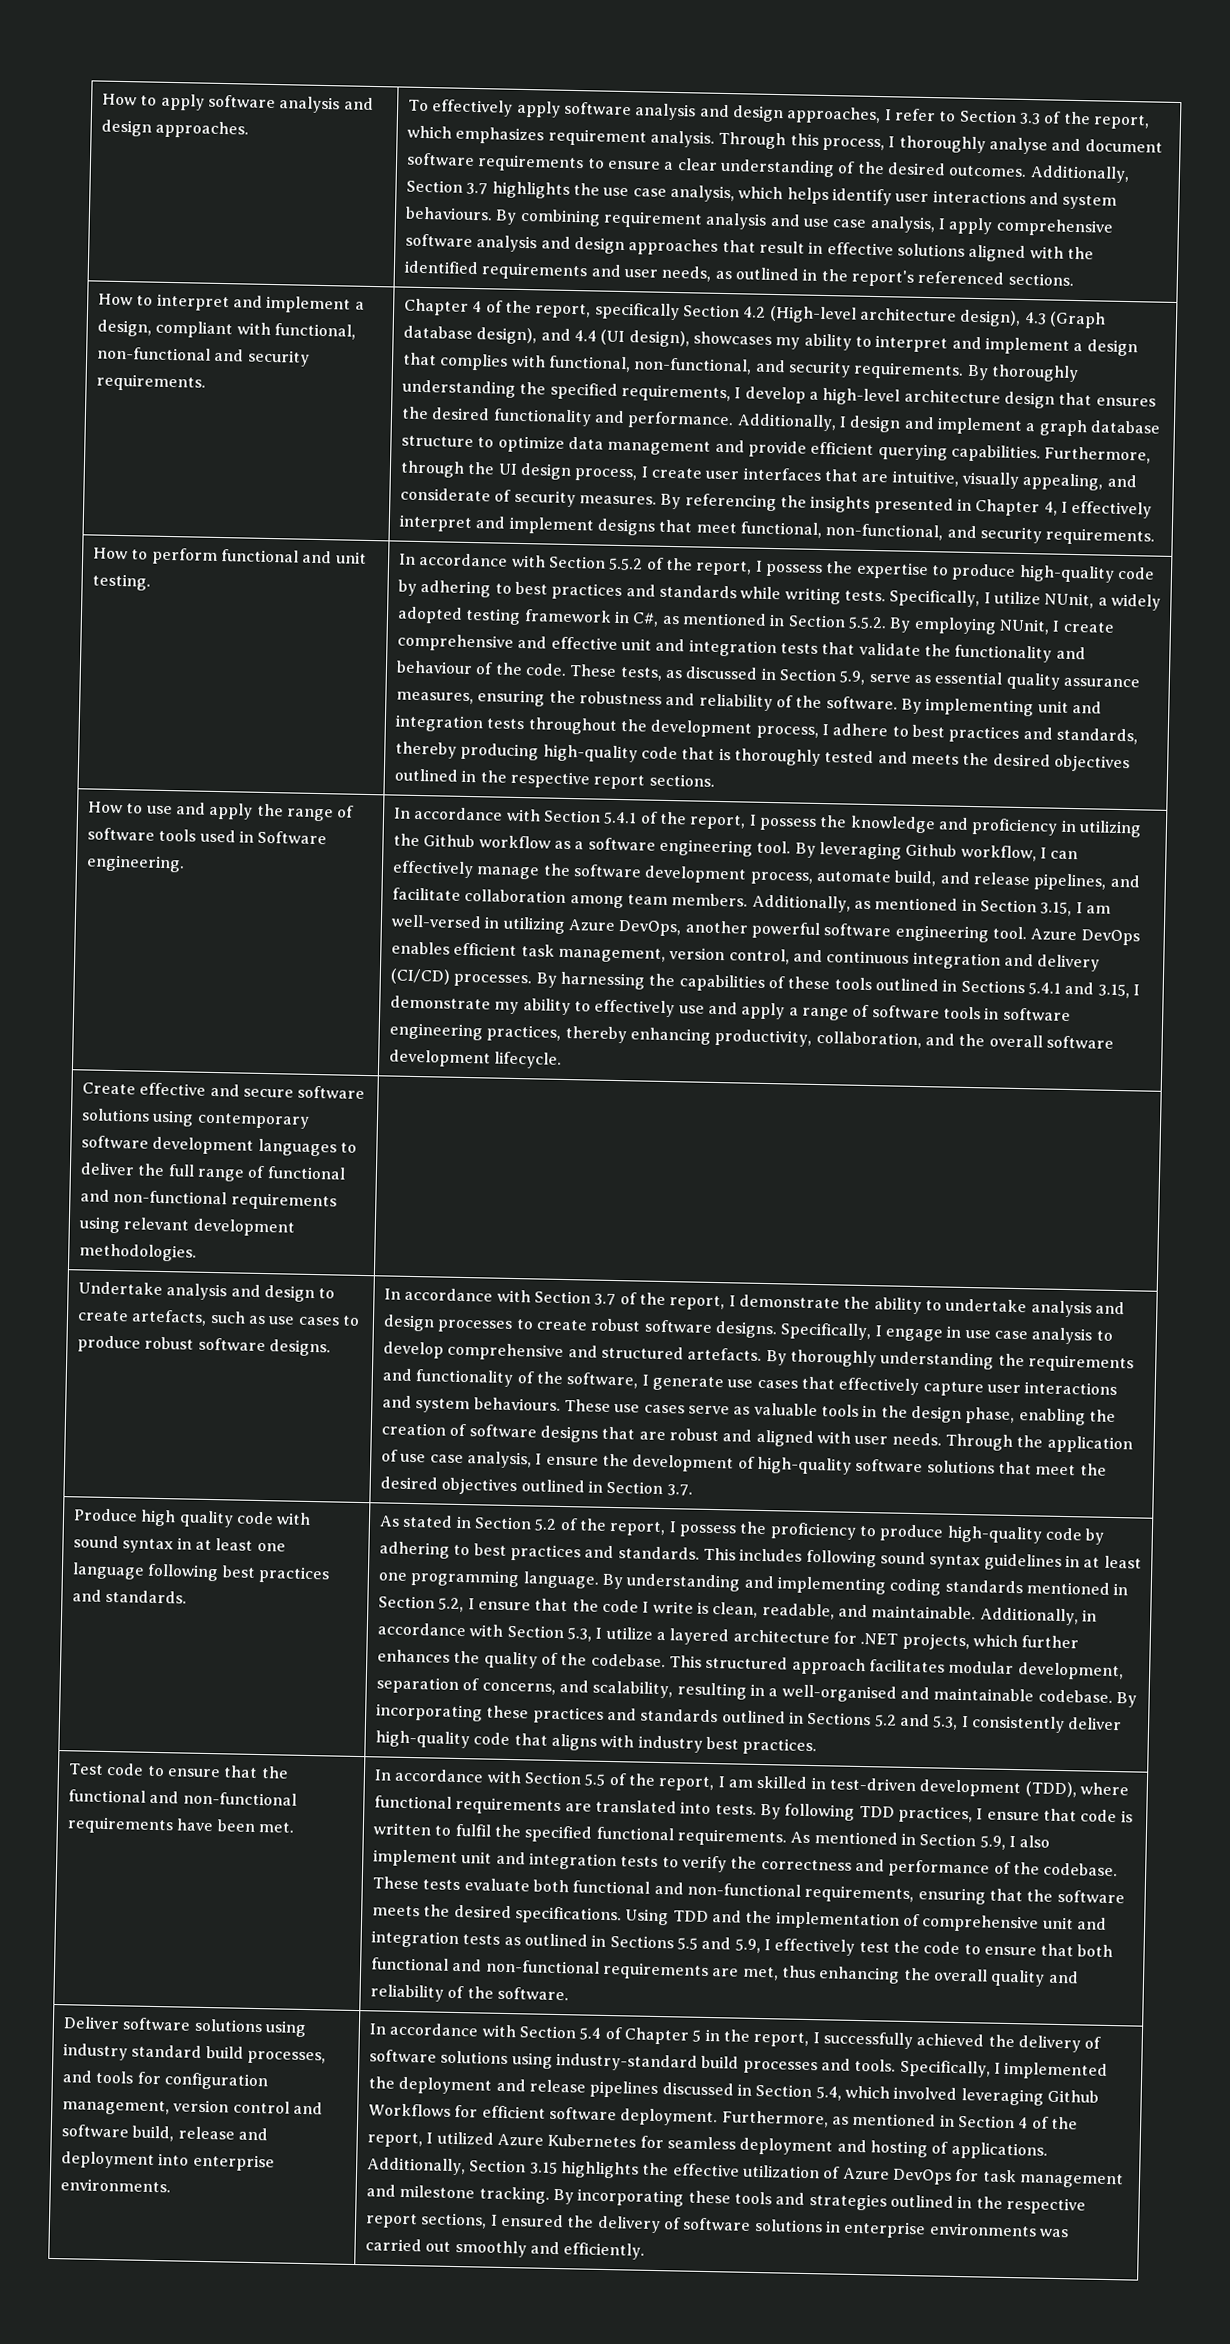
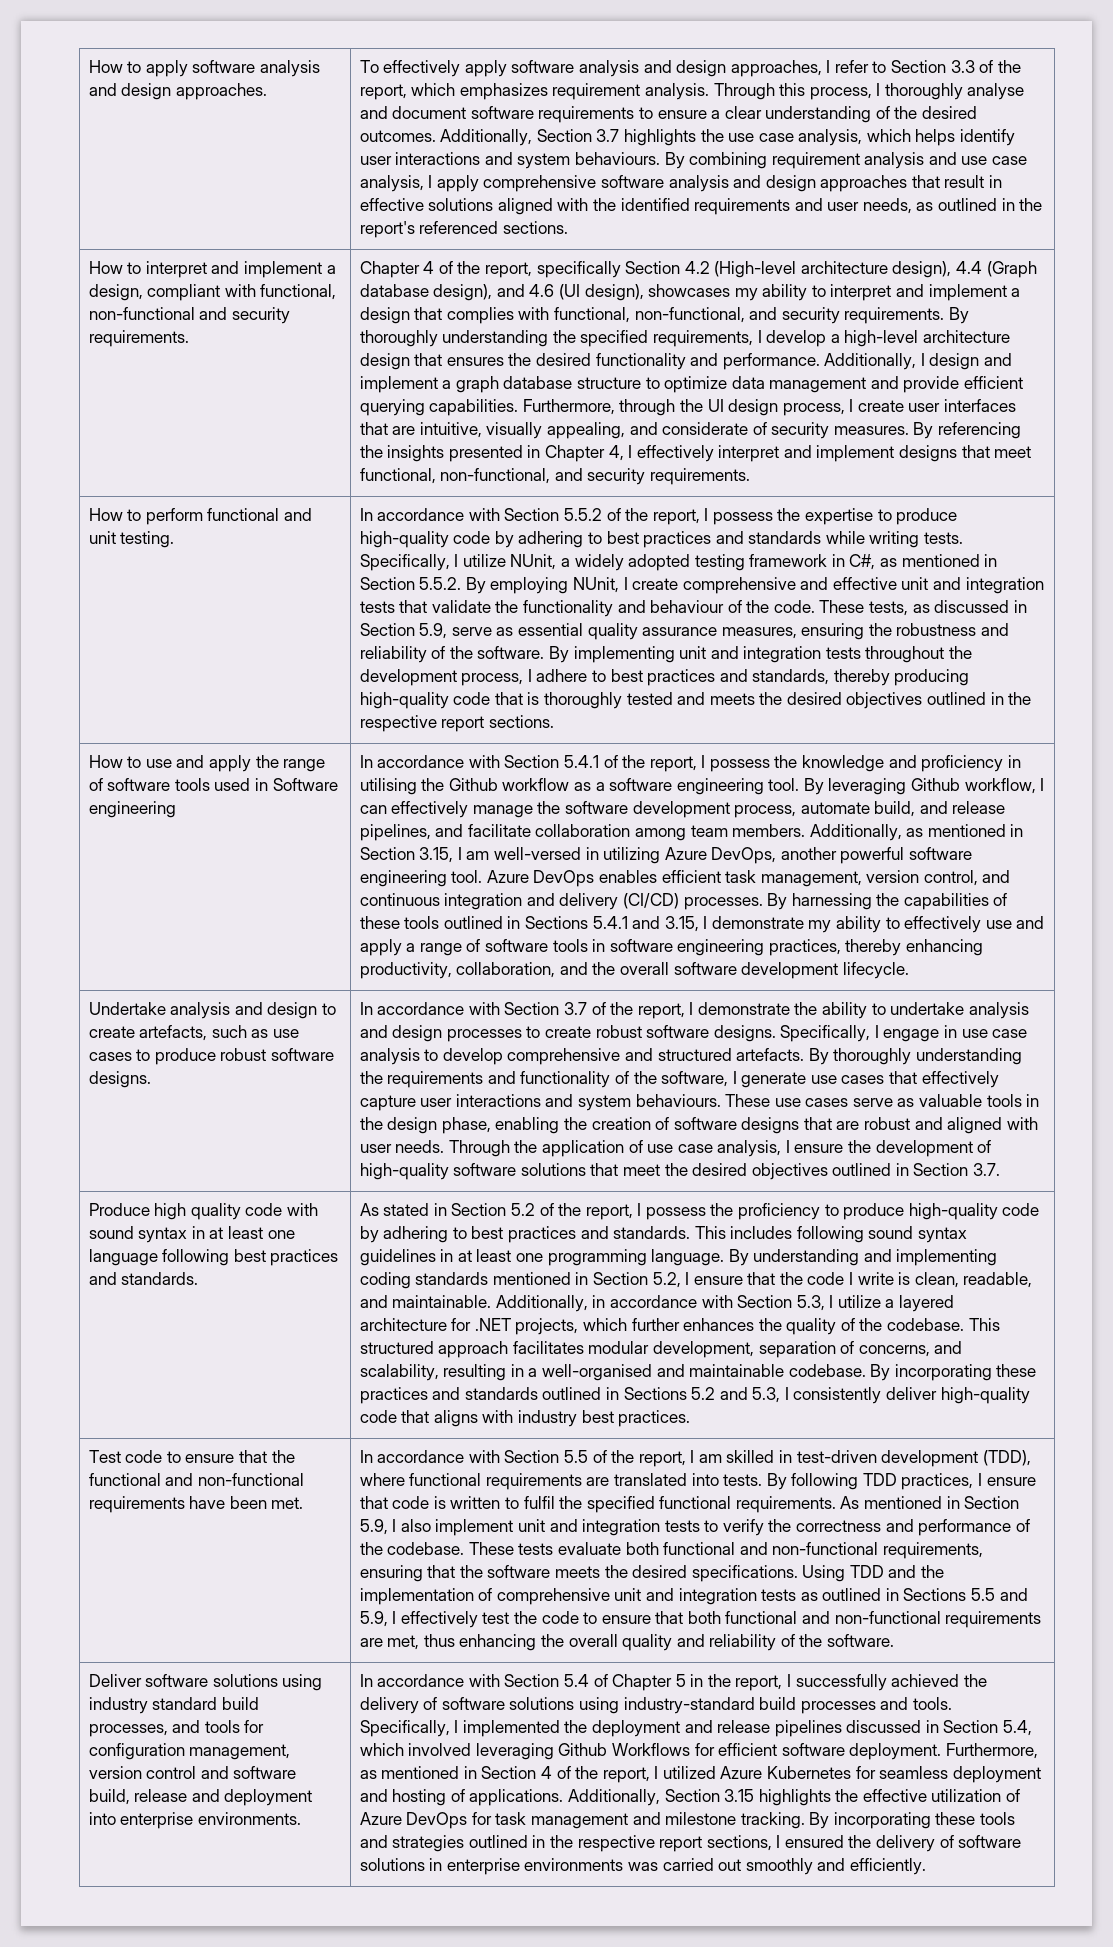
[1023,311,1047,325] 4.3 -> [956,261,983,274] 4.4
[574,330,598,342] 4.4 -> [529,284,555,297] 4.6
[86,854,186,873] engineering. -> [88,801,176,818] engineering
[1078,820,1142,838] utilizing -> [359,778,417,795] utilising
[82,1082,366,1100] [81,1108,310,1129] [81,1135,358,1157] [80,1162,346,1182] [80,1189,337,1211] [79,1216,295,1237] [79,1243,198,1262] // Create effective and secure software solutions using contemporary software development languages to deliver the full range of functional and non-functional requirements using relevant development methodologies. | -> (909, 970) none

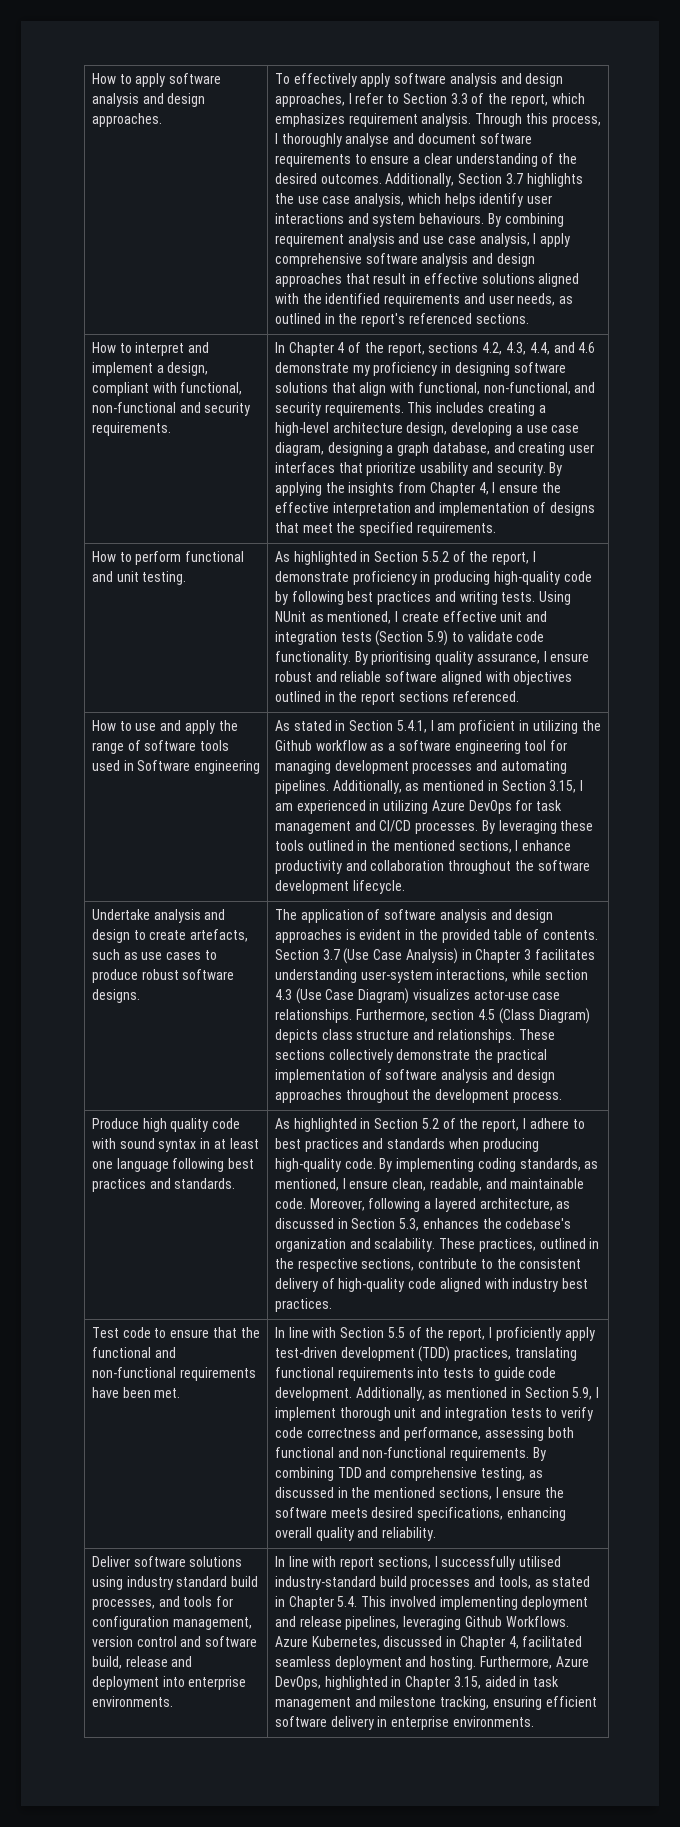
(189, 338) none -> [274,342,285,353] In
[536,261,1037,278] [359,284,1021,301] [359,307,514,324] specifically Section 4.2 (High-level architecture design), 4.4 (Graph database design), and 4.6 (UI design), showcases my ability to interpret and implement a design that complies -> [428,342,596,355] [274,362,566,376] [274,382,387,396] sections 4.2, 4.3, 4.4, and 4.6 demonstrate my proficiency in designing software solutions that align
[948,307,969,324] [359,330,1010,347] [359,353,1013,370] [359,376,1024,393] [359,399,1017,416] [359,422,1022,439] [359,445,1032,462] [359,468,646,485] By thoroughly understanding the specified requirements, I develop a high-level architecture design that ensures the desired functionality and performance. Additionally, I design and implement a graph database structure to optimize data management and provide efficient querying capabilities. Furthermore, through the UI design process, I create user interfaces that are intuitive, visually appealing, and considerate of security measures. By referencing the insights presented in Chapter 4, I effectively interpret and implement designs that meet functional, non-functional, and security -> [407,402,546,416] [274,422,580,436] [274,442,595,456] [274,462,563,476] [274,482,562,496] [274,502,595,516] [274,522,414,536] This includes creating a high-level architecture design, developing a use case diagram, designing a graph database, and creating user interfaces that prioritize usability and security. By applying the insights from Chapter 4, I ensure the effective interpretation and implementation of designs that meet the specified
[359,508,500,521] In accordance with -> [274,551,371,565] As highlighted in
[712,508,958,525] [359,531,964,548] [359,554,998,571] [359,577,829,594] possess the expertise to produce high-quality code by adhering to best practices and standards while writing tests. Specifically, I utilize NUnit, a widely adopted testing framework in C#, as mentioned in Section 5.5.2. By employing NUnit, I create comprehensive and -> [274,571,592,585] [274,591,572,605] [274,611,439,624] demonstrate proficiency in producing high-quality code by following best practices and writing tests. Using NUnit as mentioned, I create
[399,600,1027,617] [359,623,1010,640] [359,646,973,663] [359,669,970,686] [359,692,842,709] that validate the functionality and behaviour of the code. These tests, as discussed in Section 5.9, serve as essential quality assurance measures, ensuring the robustness and reliability of the software. By implementing unit and integration tests throughout the development process, I adhere to best practices and standards, thereby producing high-quality code that is thoroughly tested and meets the desired -> [375,630,545,646] [274,651,590,665] [274,671,510,685] (Section 5.9) to validate code functionality. By prioritising quality assurance, I ensure robust and reliable software aligned with
[359,715,554,732] respective report sections. -> [361,691,519,705] report sections referenced.
[359,755,1021,772] [359,778,417,795] In accordance with Section 5.4.1 of the report, I possess the knowledge and proficiency in utilising -> [274,720,578,734] As stated in Section 5.4.1, I am proficient in utilizing
[768,778,1045,795] [359,801,1006,818] [359,824,806,841] tool. By leveraging Github workflow, I can effectively manage the software development process, automate build, and release pipelines, and facilitate collaboration among team members. -> [524,740,568,751] [274,760,567,774] [274,780,329,794] tool for managing development processes and automating pipelines.
[493,847,581,860] well-versed -> [296,800,366,814] experienced
[711,847,973,864] [359,870,1011,887] [359,893,1008,910] [359,916,1045,933] [359,939,984,956] [359,962,669,979] DevOps, another powerful software engineering tool. Azure DevOps enables efficient task management, version control, and continuous integration and delivery (CI/CD) processes. By harnessing the capabilities of these tools outlined in Sections 5.4.1 and 3.15, I demonstrate my ability to effectively use and apply a range of software tools in software engineering practices, thereby enhancing productivity, collaboration, and the overall -> [468,800,563,814] [274,820,594,834] [274,840,572,853] [274,860,534,874] DevOps for task management and CI/CD processes. By leveraging these tools outlined in the mentioned sections, I enhance productivity and collaboration throughout the
[359,1002,1029,1019] [359,1025,1028,1042] [359,1048,1022,1065] [359,1071,999,1088] [359,1094,1040,1111] [359,1117,1038,1134] [359,1140,992,1157] [359,1163,1001,1180] In accordance with Section 3.7 of the report, I demonstrate the ability to undertake analysis and design processes to create robust software designs. Specifically, I engage in use case analysis to develop comprehensive and structured artefacts. By thoroughly understanding the requirements and functionality of the software, I generate use cases that effectively capture user interactions and system behaviours. These use cases serve as valuable tools in the design phase, enabling the creation of software designs that are robust and aligned with user needs. Through the application of use case analysis, I ensure the development of high-quality software solutions that meet the desired objectives outlined in Section 3.7. -> [274,909,554,923] [274,929,599,943] [274,948,596,964] [274,969,588,983] [274,988,561,1004] [274,1008,590,1024] [274,1029,555,1043] [274,1049,547,1063] [274,1069,555,1083] [274,1089,562,1103] The application of software analysis and design approaches is evident in the provided table of contents. Section 3.7 (Use Case Analysis) in Chapter 3 facilitates understanding user-system interactions, while section 4.3 (Use Case Diagram) visualizes actor-use case relationships. Furthermore, section 4.5 (Class Diagram) depicts class structure and relationships. These sections collectively demonstrate the practical implementation of software analysis and design approaches throughout the development process.
[383,1203,430,1216] stated -> [293,1118,357,1132] highlighted
[645,1203,1040,1220] [359,1226,968,1243] [359,1249,998,1266] [359,1272,1033,1289] [359,1295,955,1312] [359,1318,1000,1335] [359,1341,963,1358] [359,1364,1037,1381] [359,1387,1030,1404] [359,1410,478,1427] possess the proficiency to produce high-quality code by adhering to best practices and standards. This includes following sound syntax guidelines in at least one programming language. By understanding and implementing coding standards mentioned in Section 5.2, I ensure that the code I write is clean, readable, and maintainable. Additionally, in accordance with Section 5.3, I utilize a layered architecture for .NET projects, which further enhances the quality of the codebase. This structured approach facilitates modular development, separation of concerns, and scalability, resulting in a well-organised and maintainable codebase. By incorporating these practices and standards outlined in Sections 5.2 and 5.3, I consistently deliver high-quality code that aligns -> [529,1118,585,1129] [274,1138,539,1152] [274,1158,599,1172] [274,1178,585,1191] [274,1198,571,1212] [274,1218,572,1231] [274,1238,600,1252] [274,1258,582,1272] [274,1278,481,1292] adhere to best practices and standards when producing high-quality code. By implementing coding standards, as mentioned, I ensure clean, readable, and maintainable code. Moreover, following a layered architecture, as discussed in Section 5.3, enhances the codebase's organization and scalability. These practices, outlined in the respective sections, contribute to the consistent delivery of high-quality code aligned
[377,1450,465,1463] accordance -> [288,1327,309,1338] line
[698,1450,1031,1467] [359,1473,1036,1490] [359,1496,860,1513] am skilled in test-driven development (TDD), where functional requirements are translated into tests. By following TDD practices, I ensure that code is written to fulfil the specified functional requirements. As -> [495,1327,595,1341] [274,1346,577,1362] [274,1367,557,1381] [274,1387,443,1401] proficiently apply test-driven development (TDD) practices, translating functional requirements into tests to guide code development. Additionally, as
[400,1519,514,1536] also implement -> [274,1407,391,1421] implement thorough
[768,1519,792,1532] the -> [274,1427,303,1438] code
[918,1519,1030,1536] [359,1542,983,1559] [359,1565,945,1582] [359,1588,1028,1605] [359,1611,1042,1628] [359,1634,895,1651] performance of the codebase. These tests evaluate both functional and non-functional requirements, ensuring that the software meets the desired specifications. Using TDD and the implementation of comprehensive unit and integration tests as outlined in Sections 5.5 and 5.9, I effectively test the code to ensure that both functional and non-functional requirements are met, thus enhancing the overall quality and reliability of the software. -> [404,1427,574,1441] [274,1447,546,1461] [274,1467,543,1481] [274,1487,565,1500] [274,1507,566,1521] [274,1527,437,1541] performance, assessing both functional and non-functional requirements. By combining TDD and comprehensive testing, as discussed in the mentioned sections, I ensure the software meets desired specifications, enhancing overall quality and reliability.
[377,1674,987,1691] [359,1697,952,1714] [359,1720,1033,1737] [359,1743,1038,1760] [359,1766,1041,1783] [359,1789,1021,1806] [359,1812,1016,1829] [359,1835,1022,1852] [359,1858,926,1875] accordance with Section 5.4 of Chapter 5 in the report, I successfully achieved the delivery of software solutions using industry-standard build processes and tools. Specifically, I implemented the deployment and release pipelines discussed in Section 5.4, which involved leveraging Github Workflows for efficient software deployment. Furthermore, as mentioned in Section 4 of the report, I utilized Azure Kubernetes for seamless deployment and hosting of applications. Additionally, Section 3.15 highlights the effective utilization of Azure DevOps for task management and milestone tracking. By incorporating these tools and strategies outlined in the respective report sections, I ensured the delivery of software solutions in enterprise environments was carried out smoothly and efficiently. -> [288,1556,562,1570] [274,1576,591,1590] [274,1596,589,1610] [274,1616,569,1630] [274,1636,583,1650] [274,1656,589,1670] [274,1676,560,1690] [274,1696,597,1710] [274,1716,534,1730] line with report sections, I successfully utilised industry-standard build processes and tools, as stated in Chapter 5.4. This involved implementing deployment and release pipelines, leveraging Github Workflows. Azure Kubernetes, discussed in Chapter 4, facilitated seamless deployment and hosting. Furthermore, Azure DevOps, highlighted in Chapter 3.15, aided in task management and milestone tracking, ensuring efficient software delivery in enterprise environments.

